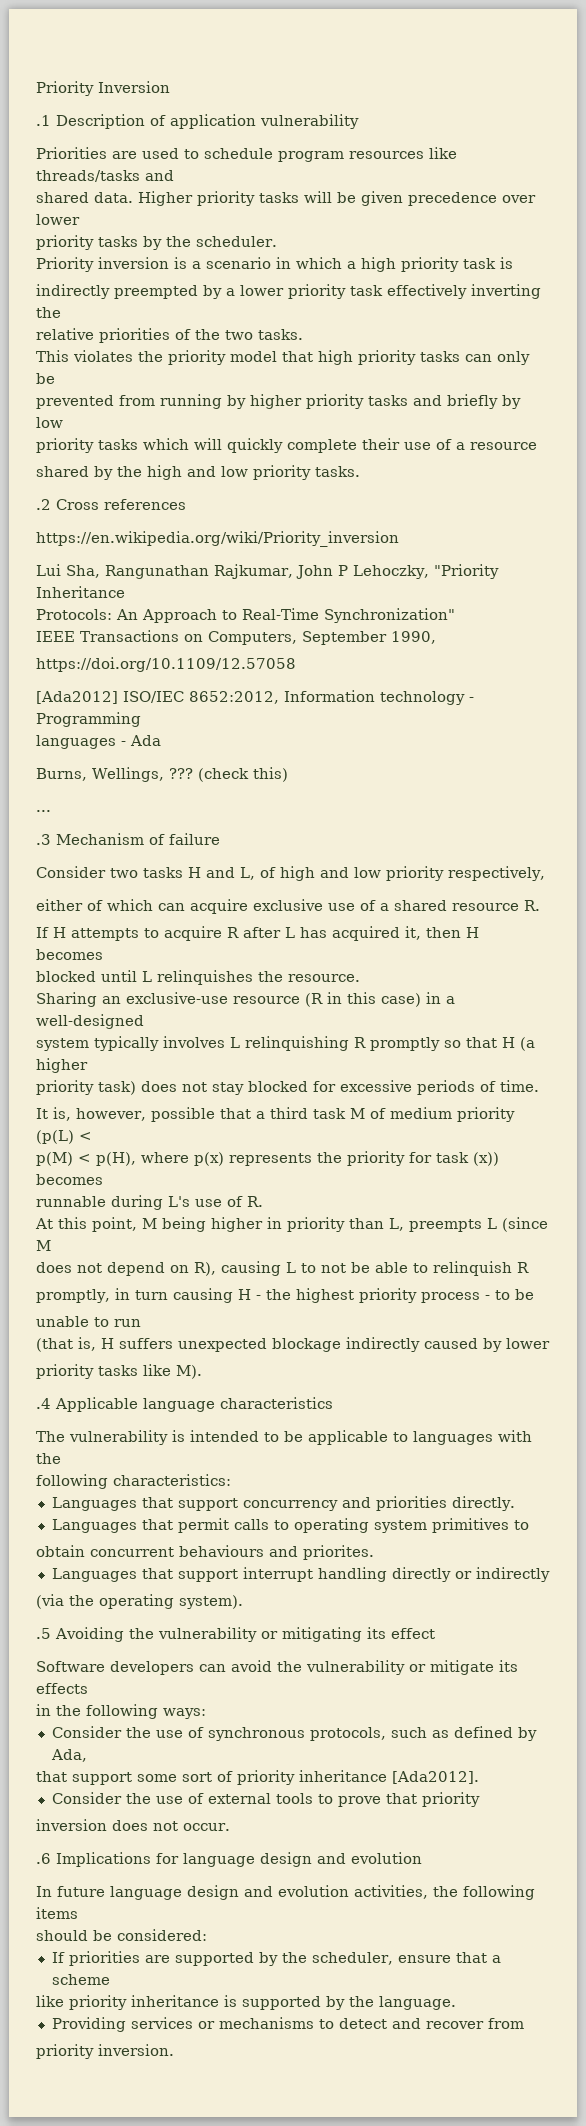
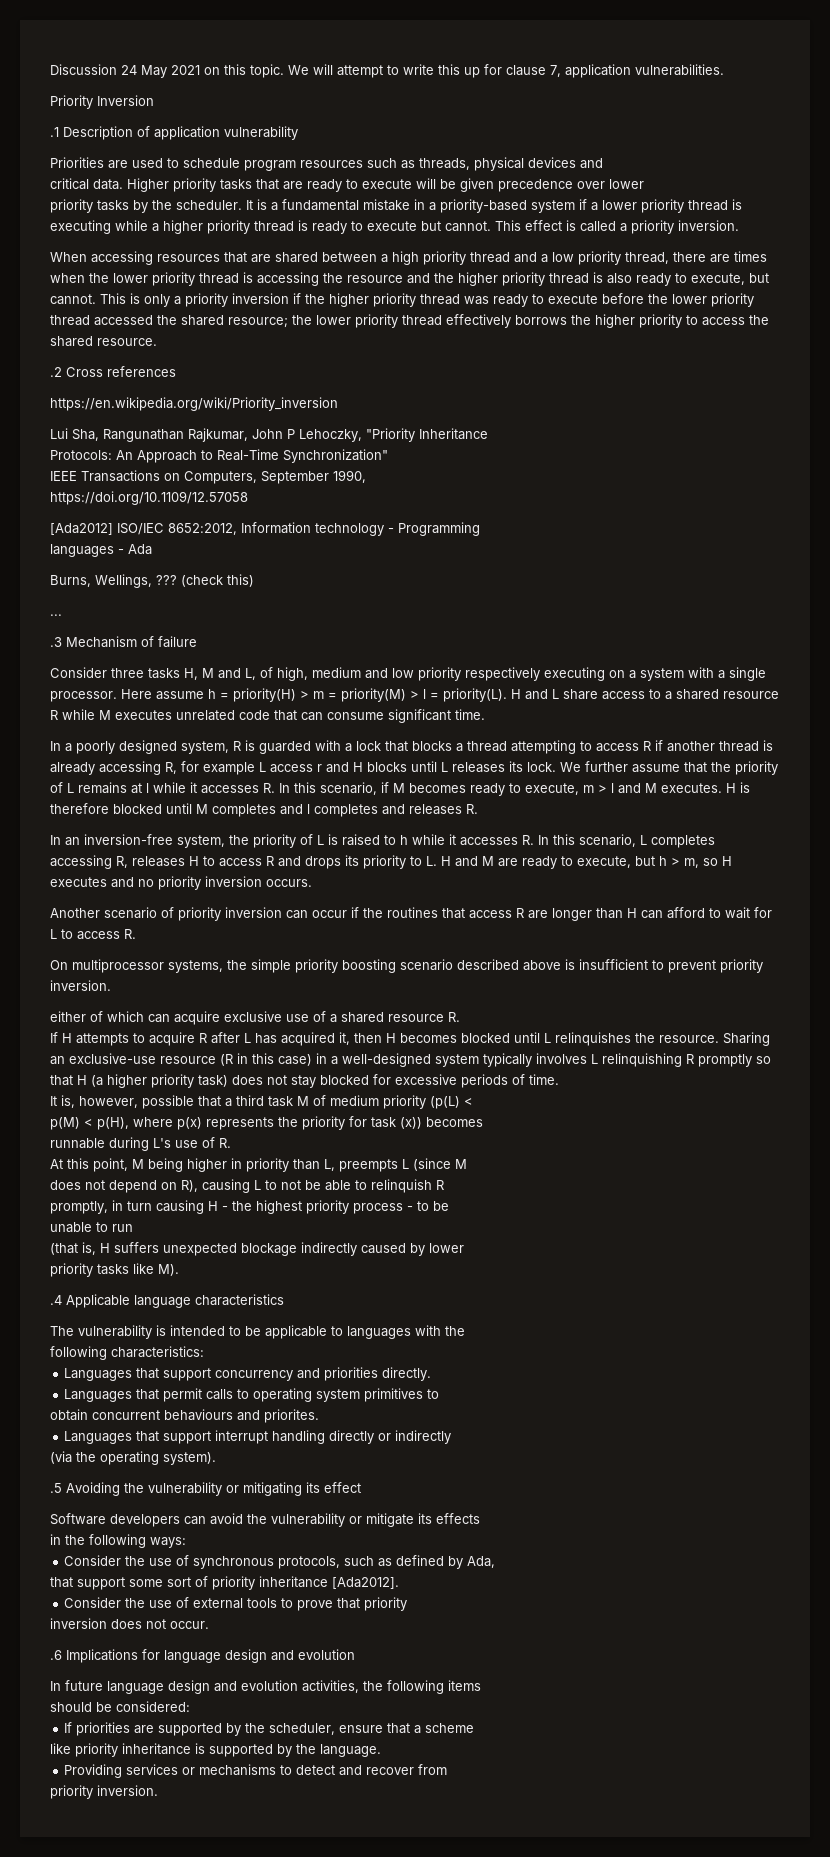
(36, 88) none -> [50,64,724,78] Discussion 24 May 2021 on this topic. We will attempt to write this up for clause 7, application vulnerabilities. //
[429,147,457,159] [36,170,140,182] like threads/tasks -> [367,157,576,171] such as threads, physical devices
[36,192,89,203] shared -> [50,178,89,190] critical
(299, 197) none -> [256,179,412,192] that are ready to execute
[36,257,513,272] [36,284,541,299] [36,307,61,318] [36,328,303,343] [36,350,530,365] [36,373,55,384] [36,394,521,409] [36,417,63,428] [36,438,537,453] [36,465,360,480] // Priority inversion is a scenario in which a high priority task is // indirectly preempted by a lower priority task effectively inverting the // relative priorities of the two tasks. // This violates the priority model that high priority tasks can only be // prevented from running by higher priority tasks and briefly by low // priority tasks which will quickly complete their use of a resource // shared by the high and low priority tasks. -> [246,199,742,213] [50,220,739,234] [50,251,767,265] [50,272,769,286] [50,293,754,307] [50,314,769,328] [50,336,157,347] It is a fundamental mistake in a priority-based system if a lower priority thread is executing while a higher priority thread is ready to execute but cannot. This effect is called a priority inversion. // When accessing resources that are shared between a high priority thread and a low priority thread, there are times when the lower priority thread is accessing the resource and the higher priority thread is also ready to execute, but cannot. This is only a priority inversion if the higher priority thread was ready to execute before the lower priority thread accessed the shared resource; the lower priority thread effectively borrows the higher priority to access the shared resource.
[110,867,201,878] two tasks H -> [111,668,214,680] three tasks H, M
[280,866,545,881] high and low priority respectively, -> [277,667,766,681] [50,688,779,702] [50,709,485,723] [50,740,773,754] [50,761,778,775] [50,782,750,796] [50,803,478,817] [50,834,715,848] [50,855,732,869] [50,876,312,890] [50,907,772,921] [50,929,136,940] [50,959,763,973] [50,980,111,991] high, medium and low priority respectively executing on a system with a single processor. Here assume h = priority(H) > m = priority(M) > l = priority(L). H and L share access to a shared resource R while M executes unrelated code that can consume significant time. // In a poorly designed system, R is guarded with a lock that blocks a thread attempting to access R if another thread is already accessing R, for example L access r and H blocks until L releases its lock. We further assume that the priority of L remains at l while it accesses R. In this scenario, if M becomes ready to execute, m > l and M executes. H is therefore blocked until M completes and l completes and releases R. // In an inversion-free system, the priority of L is raised to h while it accesses R. In this scenario, L completes accessing R, releases H to access R and drops its priority to L. H and M are ready to execute, but h > m, so H executes and no priority inversion occurs. // Another scenario of priority inversion can occur if the routines that access R are longer than H can afford to wait for L to access R. // On multiprocessor systems, the simple priority boosting scenario described above is insufficient to prevent priority inversion.
(103, 954) // -> (457, 1038) none
(360, 978) // -> (719, 1039) none
(144, 1021) // -> (431, 1060) none
(88, 1065) // -> (147, 1081) none

